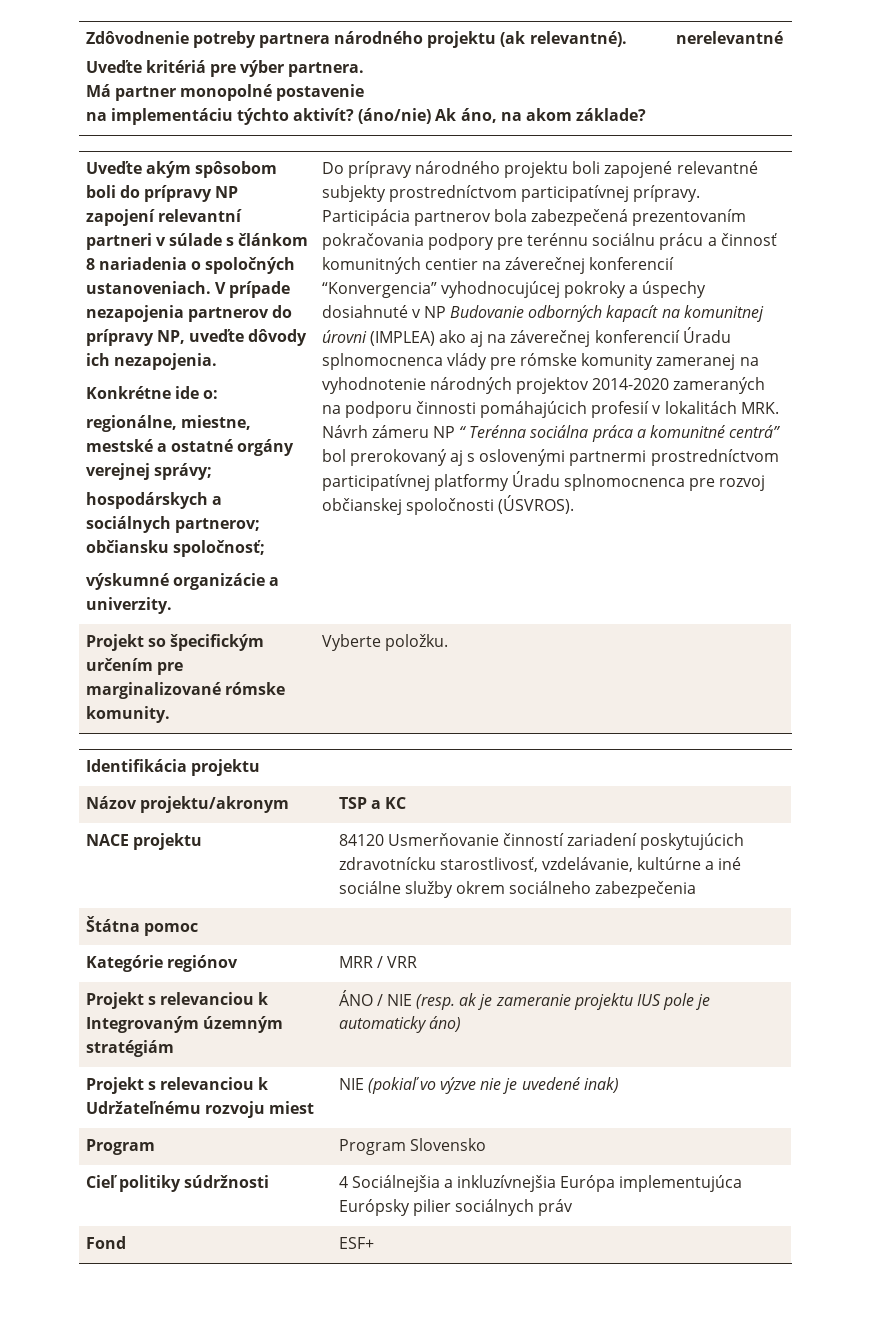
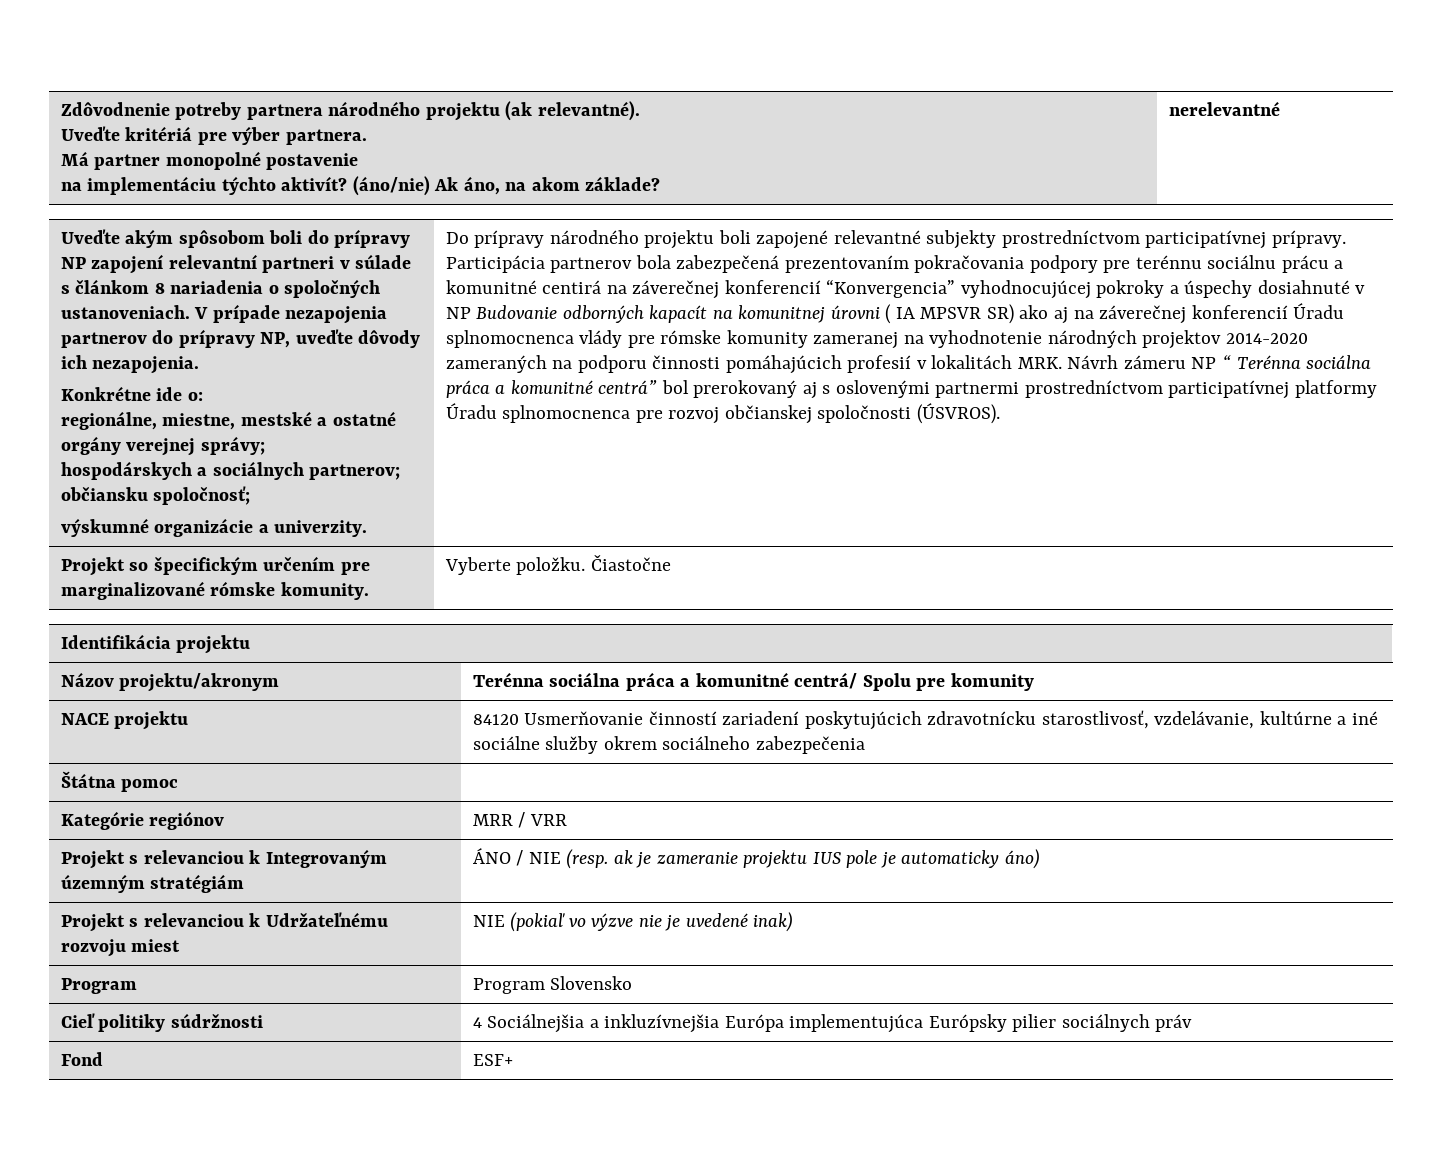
[720,233,777,246] [321,257,478,274] činnosť komunitných centier -> [445,280,602,294] komunitné centirá
[369,331,435,346] (IMPLEA) -> [885,304,1014,324] ( IA MPSVR SR)
(448, 642) none -> [590,555,671,571] Čiastočne
[338,797,406,809] TSP a KC -> [472,672,1034,691] Terénna sociálna práca a komunitné centrá/ Spolu pre komunity

